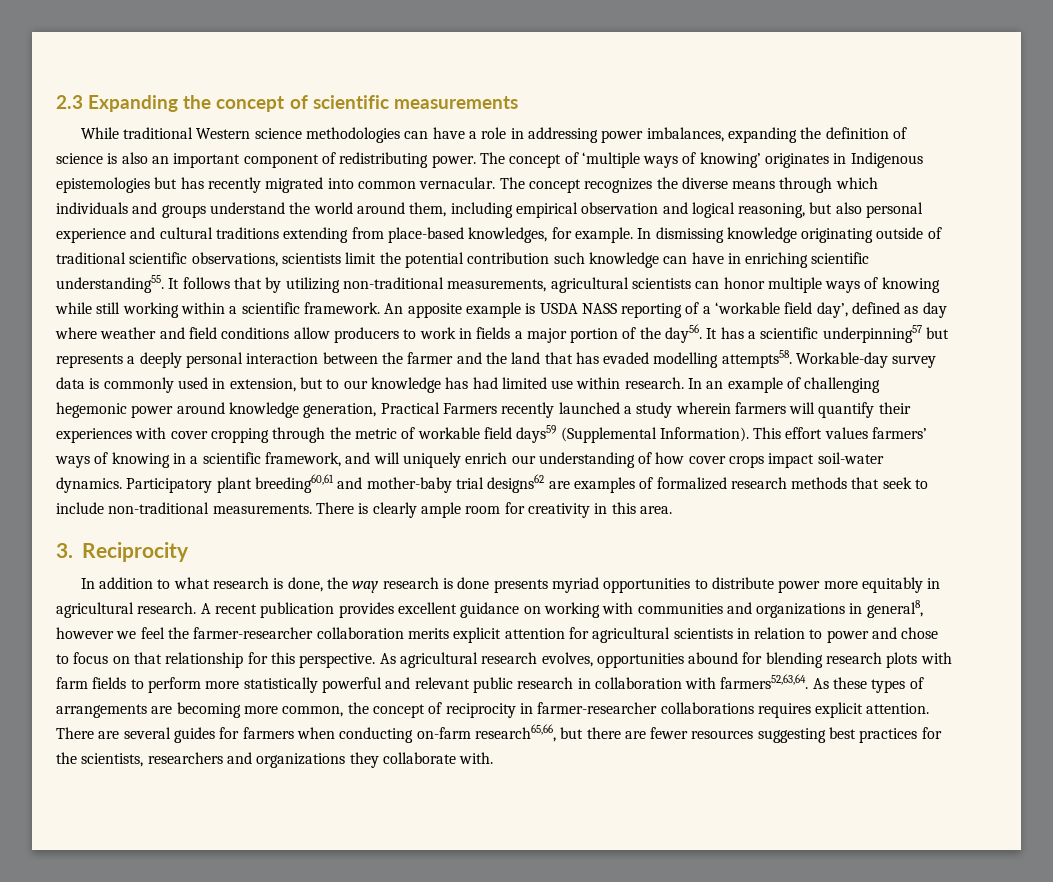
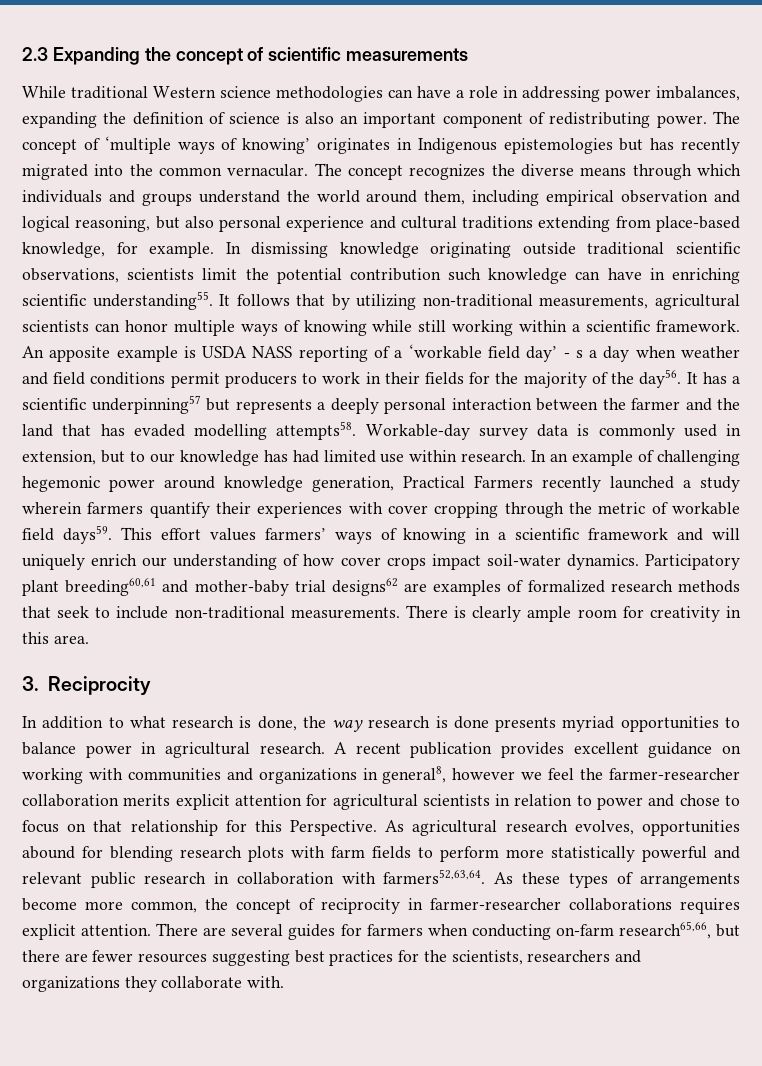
(354, 183) none -> [129,164,153,176] the
[468,227,548,243] knowledges, -> [22,242,105,258] knowledge,
[927,227,942,239] of -> (576, 248) none
[816,302,947,318] [55,327,97,339] day’, defined as day where -> [526,346,676,362] day’ - s a day when
[293,327,330,339] allow -> [170,372,220,388] permit
[476,327,619,343] fields a major portion -> [384,372,587,388] their fields for the majority
[789,402,816,414] will -> (144, 508) none
[516,425,749,443] days59 (Supplemental Information). -> [62,525,112,544] days59.
[264,452,341,467] framework, -> [588,528,669,540] framework
[711,577,923,593] distribute power more equitably -> [22,742,132,758] balance power
[299,653,376,668] perspective. -> [290,820,378,836] Perspective.
[151,702,241,718] are becoming -> [22,898,77,911] become

